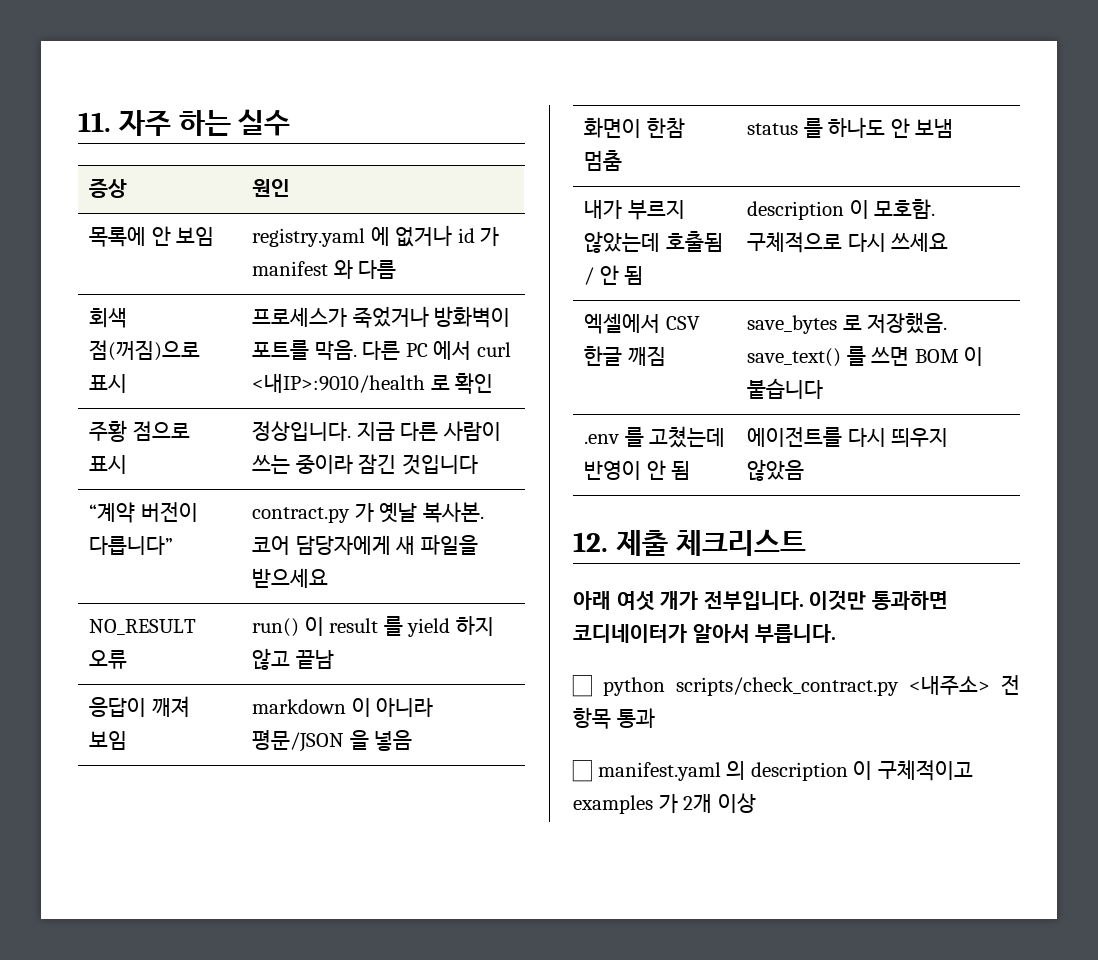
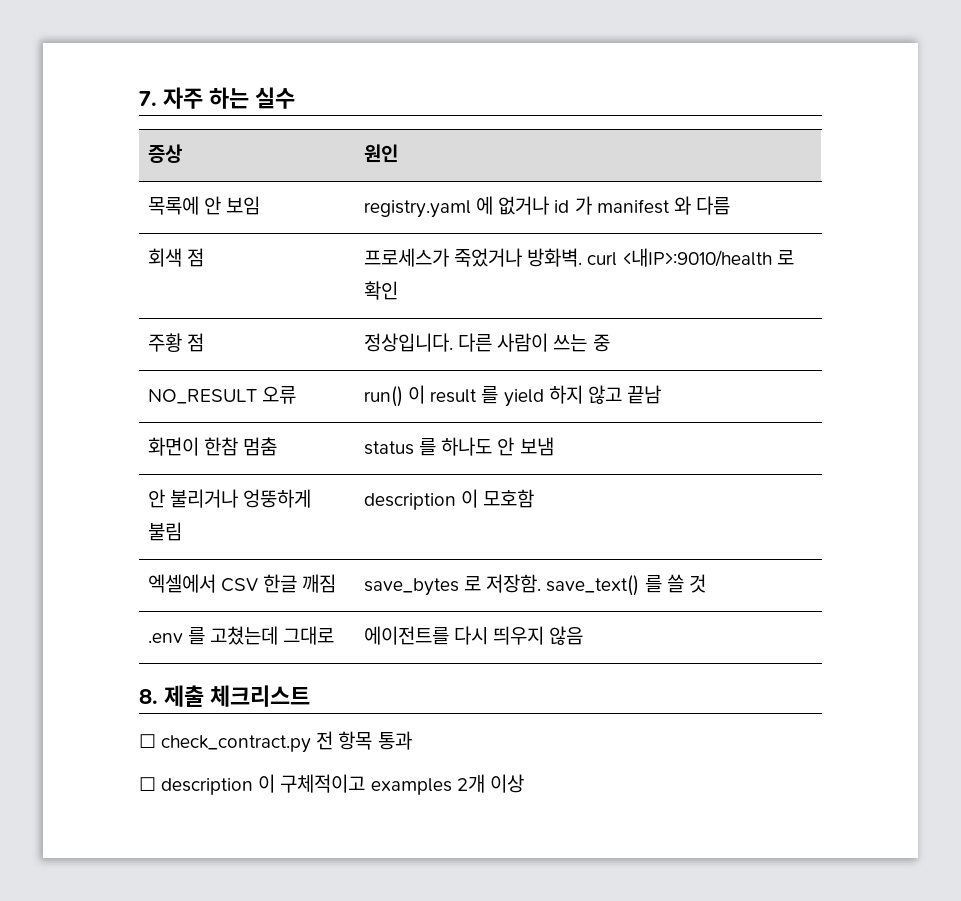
[78,112,111,132] 11. -> [139,91,157,106] 7.
[89,340,201,361] [89,374,128,393] 점(꺼짐)으로 표시 -> [187,248,205,267] 점
[434,306,511,328] [252,340,472,360] 방화벽이 포트를 막음. 다른 PC 에서 -> [527,248,583,267] 방화벽.
[132,421,190,441] [89,455,128,474] 점으로 표시 -> [187,333,205,352] 점
[356,422,395,441] 지금 -> (454, 342) none
[295,454,478,475] [89,502,198,523] [89,536,174,555] [252,502,484,523] [252,535,478,555] [252,568,329,588] 중이라 잠긴 것입니다 // “계약 버전이 다릅니다” | contract.py 가 옛날 복사본. 코어 담당자에게 새 파일을 받으세요 -> [592,334,610,352] 중
[89,696,190,717] [89,731,128,750] [252,698,434,717] [252,730,413,752] // 응답이 깨져 보임 | markdown 이 아니라 평문/JSON 을 넣음 -> (661, 394) none
[584,200,685,220] [584,231,723,253] [584,265,644,285] [747,199,936,220] [747,232,949,253] 내가 부르지 않았는데 호출됨 / 안 됨 | description 이 모호함. 구체적으로 다시 쓰세요 -> [148,489,312,508] [148,522,183,541] [364,489,535,510] 안 불리거나 엉뚱하게 불림 | description 이 모호함
[867,312,948,334] 저장했음. -> [486,574,542,593] 저장함.
[871,347,984,366] [747,378,824,399] 쓰면 BOM 이 붙습니다 -> [666,574,706,593] 쓸 것
[584,460,691,480] 반영이 안 됨 -> [283,626,335,645] 그대로
[747,459,805,481] [573,532,608,552] 않았음 // 12. -> [549,626,584,645] [139,689,158,704] 않음 // 8.
[573,590,948,610] [573,624,837,643] [572,675,990,697] 아래 여섯 개가 전부입니다. 이것만 통과하면 코디네이터가 알아서 부릅니다. // ☐ python scripts/check_contract.py <내주소> -> [139,734,312,753] ☐ check_contract.py
[597,761,746,781] manifest.yaml 의 -> (156, 784) none
[658,794,678,813] 가 -> (452, 786) none

